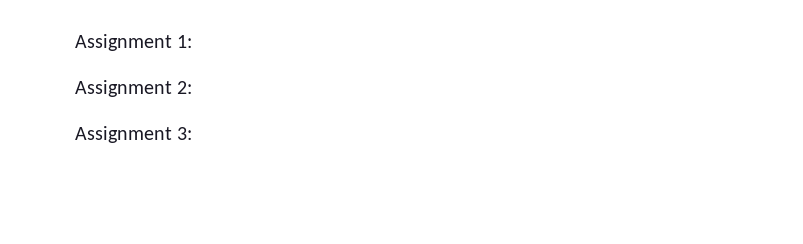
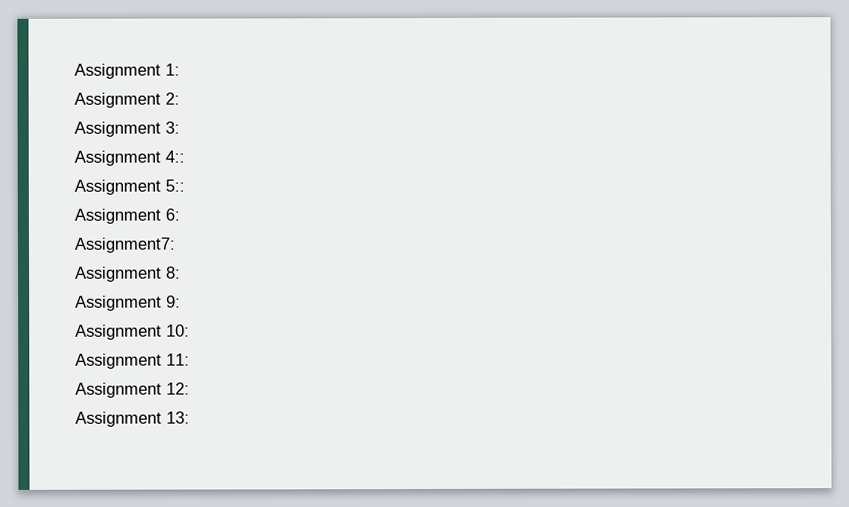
(193, 133) none -> [74,150,185,166] [74,179,185,195] [74,208,180,224] [74,237,175,253] [75,266,181,282] [75,295,181,311] [75,324,190,340] [75,353,190,369] [75,382,190,398] [75,411,190,427] // Assignment 4:: // Assignment 5:: // Assignment 6: // Assignment7: // Assignment 8: // Assignment 9: // Assignment 10: // Assignment 11: // Assignment 12: // Assignment 13:

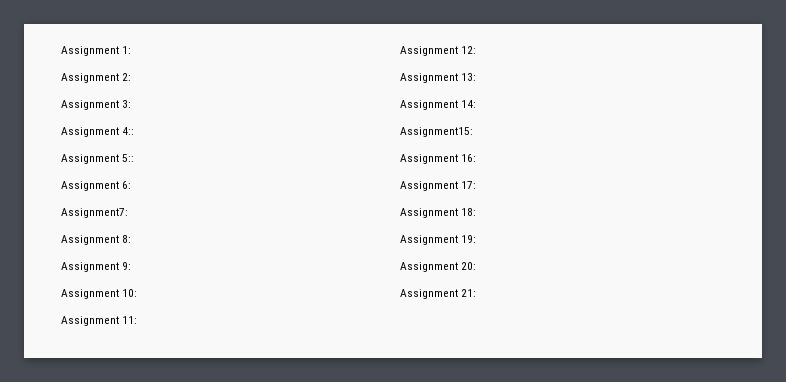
(190, 417) none -> [400,100,477,110] [400,127,473,137] [400,154,477,164] [400,181,477,191] [400,208,477,218] [400,235,477,245] [400,262,477,272] [400,289,477,299] // Assignment 14: // Assignment15: // Assignment 16: // Assignment 17: // Assignment 18: // Assignment 19: // Assignment 20: // Assignment 21:

